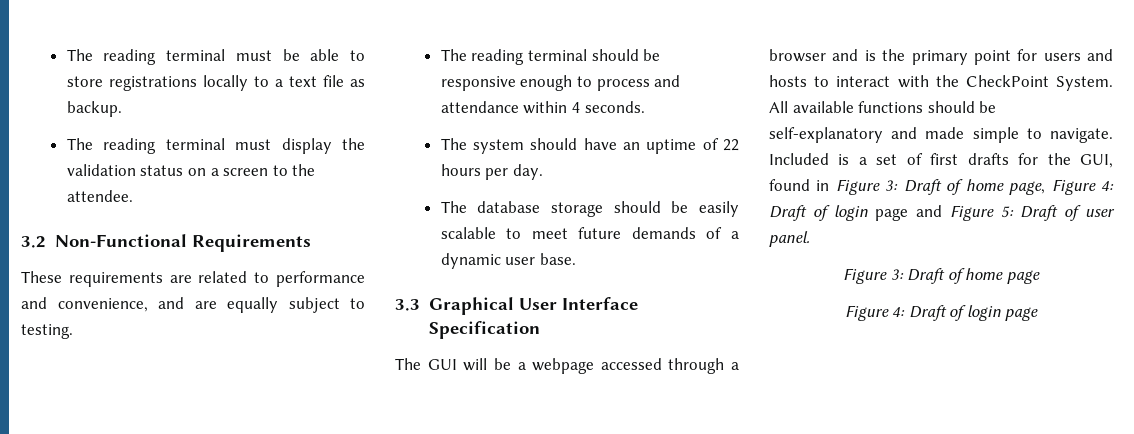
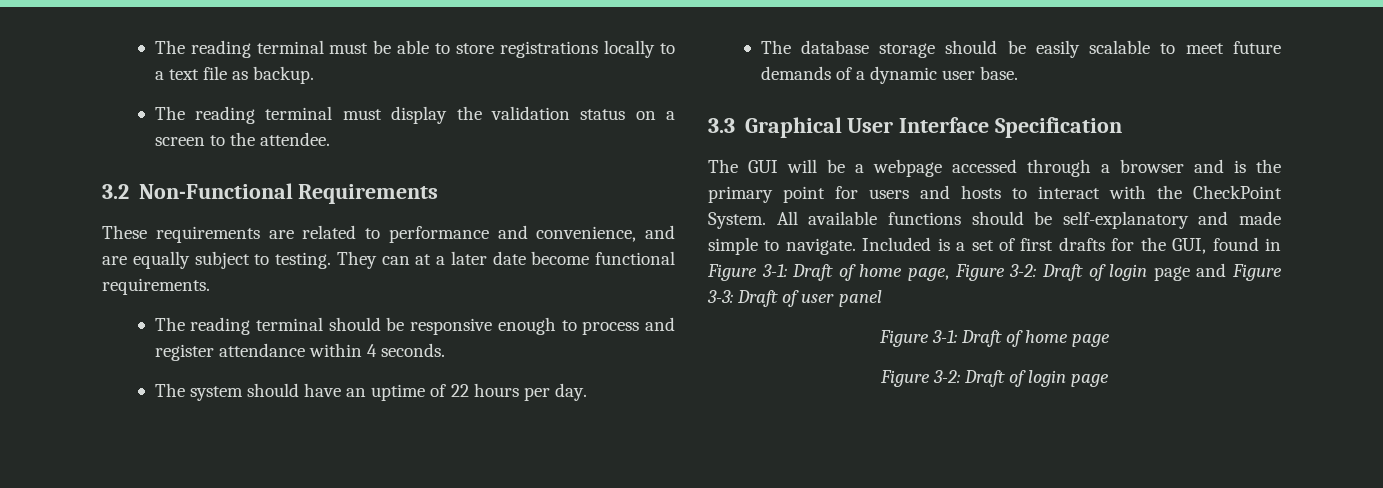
(73, 331) none -> [336,251,675,269] [102,278,210,295] They can at a later date become functional requirements.
(681, 81) none -> [154,344,214,361] register
[885,180,899,191] 3: -> [761,264,787,277] 3-1:
[1101,181,1114,191] 4: -> [1009,264,1037,277] 3-2:
[1000,206,1014,218] 5: -> [707,290,733,303] 3-3:
[769,231,810,247] [843,268,904,284] panel. // Figure 3: -> [838,290,882,307] [878,330,957,347] panel // Figure 3-1:
[892,307,906,317] 4: -> [932,370,960,383] 3-2:

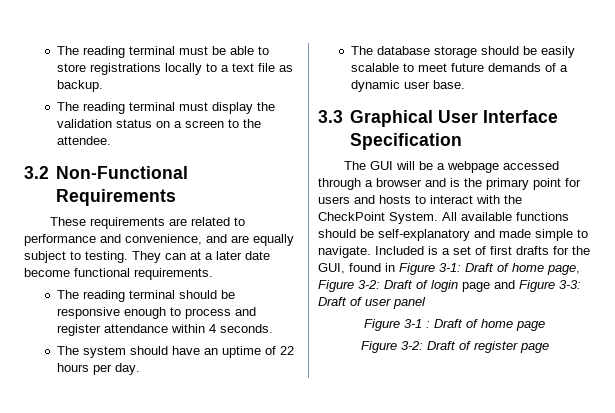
[931,330,957,343] 3-1: -> [404,319,430,328] 3-1 :
[1028,370,1067,387] login -> [473,341,518,353] register

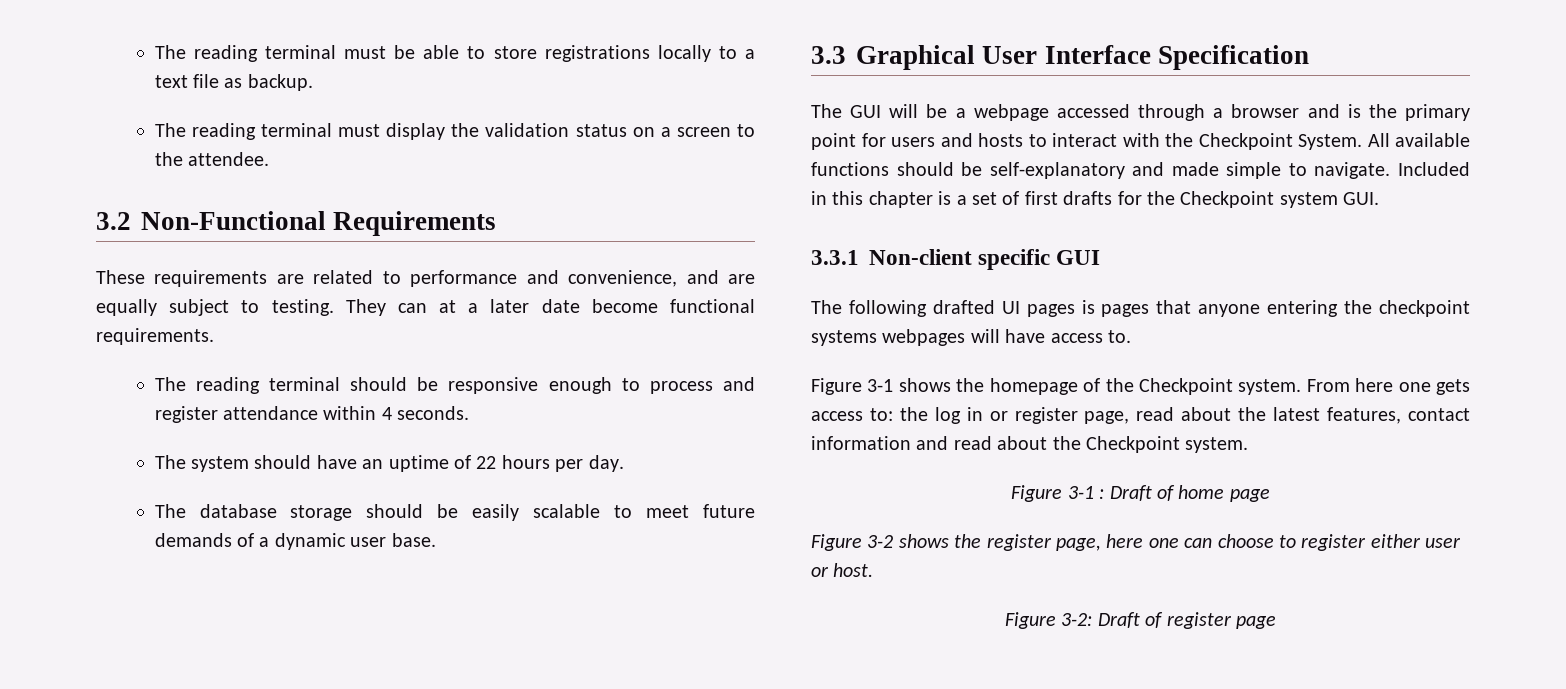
[318,212,385,221] CheckPoint -> [1198,133,1293,150] Checkpoint
(424, 250) none -> [811,191,933,208] in this chapter
[318,263,580,275] [318,280,581,292] [318,297,426,309] GUI, found in Figure 3-1: Draft of home page, Figure 3-2: Draft of login page and Figure 3-3: Draft of user panel -> [1180,191,1380,208] [811,249,1101,270] [811,300,1470,317] [811,329,1131,346] [811,378,1470,395] [811,407,1470,424] [811,436,1249,453] Checkpoint system GUI. // 3.3.1 Non-client specific GUI // The following drafted UI pages is pages that anyone entering the checkpoint systems webpages will have access to. // Figure 3-1 shows the homepage of the Checkpoint system. From here one gets access to: the log in or register page, read about the latest features, contact information and read about the Checkpoint system.
(545, 326) none -> [811,534,1462,551] [811,563,874,577] // Figure 3-2 shows the register page, here one can choose to register either user or host.

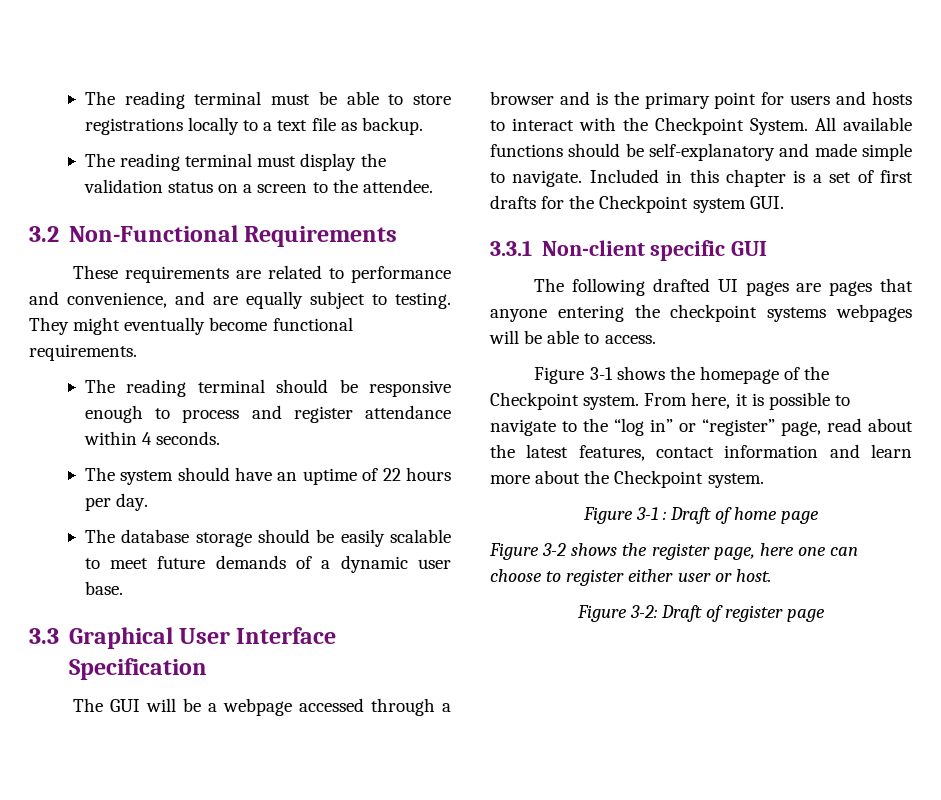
[397,299,580,313] can at a later date -> [73,317,206,335] might eventually
[1081,300,1095,314] is -> [796,283,822,292] are
[1005,329,1131,343] have access to. -> [524,330,656,344] be able to access.
[1355,378,1470,395] [811,407,1078,424] here one gets access to: the log in or register -> [691,392,850,410] [490,418,775,436] here, it is possible to navigate to the “log in” or “register”
[953,436,992,450] read -> [871,444,912,458] [490,475,530,484] learn more

